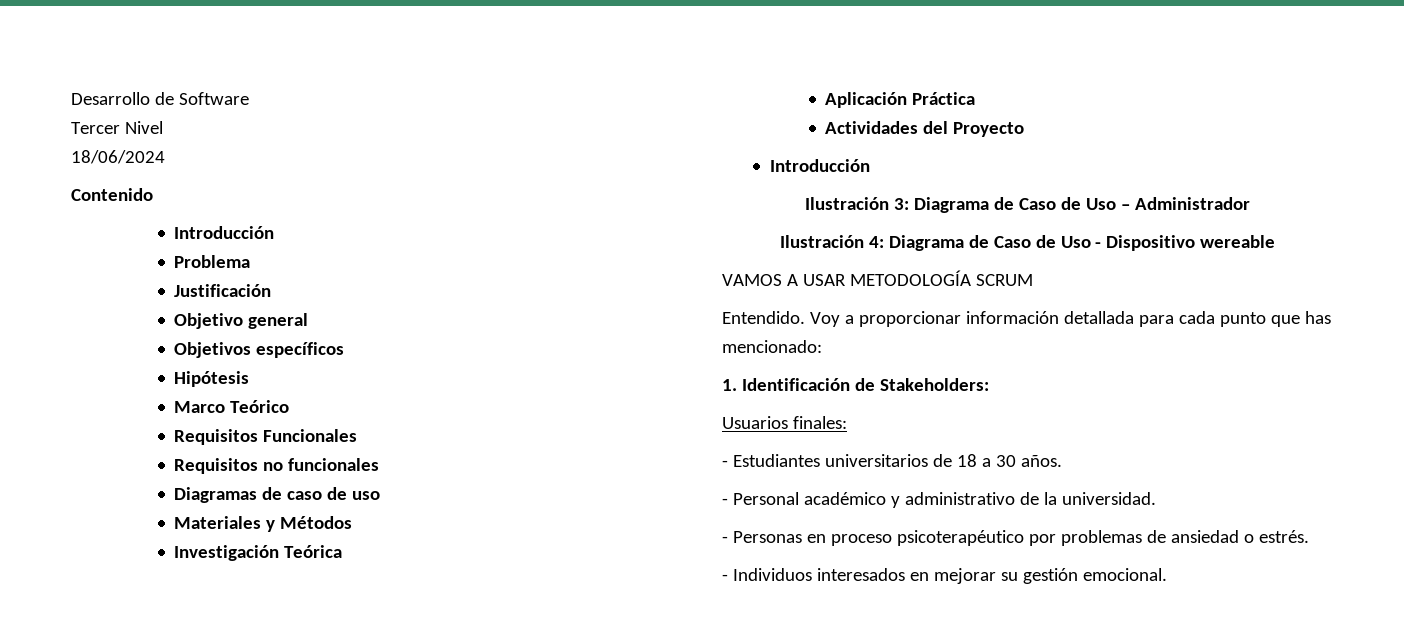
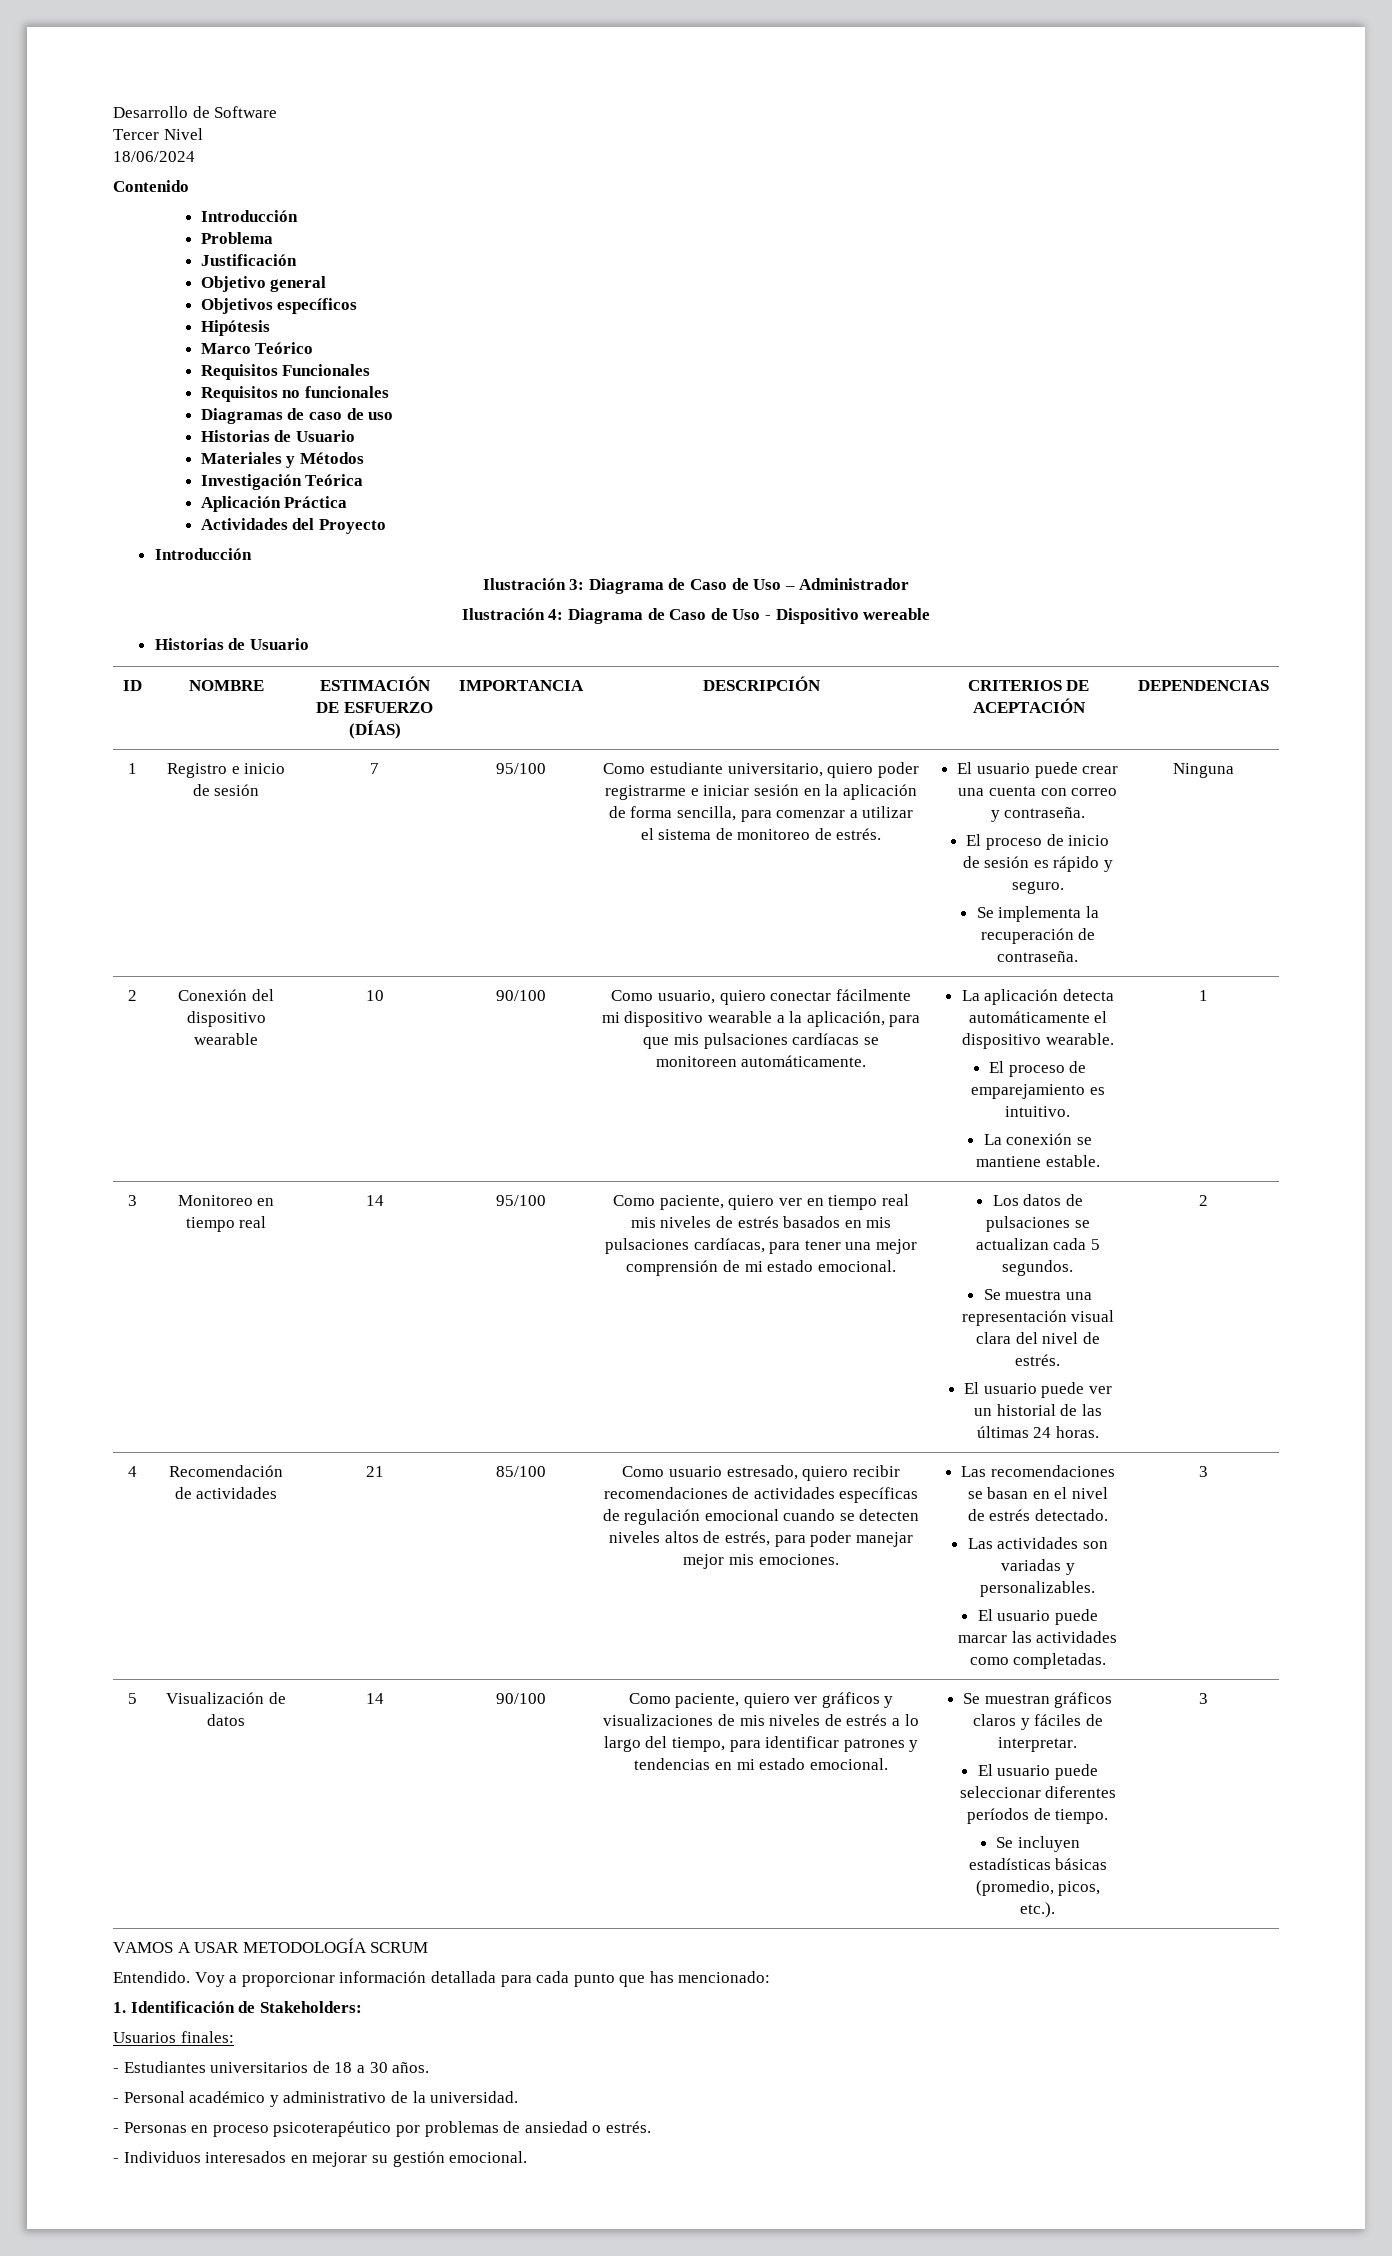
(381, 495) none -> [200,430,355,442] // Historias de Usuario
(1276, 241) none -> [154,638,309,650] [123,680,142,691] [188,680,264,691] [319,676,431,691] [316,702,433,713] [348,720,401,739] [458,680,584,691] [702,676,821,691] [967,680,1090,691] [972,698,1086,713] [1137,680,1269,691] [128,763,137,774] [166,763,286,778] [192,784,260,796] [370,763,379,774] [495,763,546,774] [603,762,919,778] [605,784,917,800] [608,806,914,822] [640,828,882,840] [957,762,1119,778] [958,786,1118,796] [990,807,1086,822] [966,834,1110,850] [962,856,1114,872] [1011,881,1064,894] [976,906,1099,922] [980,928,1096,944] [997,951,1079,962] [1172,763,1234,778] [128,990,137,1001] [178,989,274,1001] [186,1011,266,1027] [194,1033,258,1045] [365,990,384,1001] [495,990,546,1001] [611,989,911,1005] [601,1011,921,1027] [643,1033,879,1049] [655,1055,867,1067] [961,989,1114,1005] [968,1011,1108,1023] [962,1033,1114,1049] [989,1061,1087,1077] [971,1084,1105,1099] [1005,1106,1071,1117] [983,1133,1092,1145] [976,1155,1100,1167] [1198,990,1208,1001] [128,1195,137,1206] [177,1195,275,1206] [185,1216,267,1232] [365,1195,384,1206] [495,1195,546,1206] [613,1194,909,1210] [630,1216,892,1228] [605,1238,917,1254] [626,1260,896,1276] [992,1194,1083,1206] [986,1216,1090,1232] [975,1238,1100,1250] [1002,1260,1074,1276] [983,1289,1092,1300] [961,1310,1115,1326] [975,1332,1100,1344] [1015,1354,1061,1366] [963,1382,1112,1398] [973,1404,1102,1416] [976,1426,1099,1438] [1198,1195,1208,1206] [128,1466,137,1477] [169,1465,283,1477] [174,1487,278,1499] [365,1466,384,1477] [495,1466,546,1477] [622,1465,900,1481] [603,1487,919,1503] [602,1509,920,1525] [609,1531,913,1547] [683,1554,839,1569] [961,1465,1115,1477] [967,1487,1109,1499] [967,1509,1108,1521] [967,1537,1108,1549] [1001,1559,1075,1575] [980,1581,1096,1597] [977,1609,1098,1625] [958,1631,1118,1643] [969,1653,1107,1669] [1198,1466,1208,1477] [128,1693,137,1704] [166,1692,286,1704] [207,1714,245,1726] [365,1693,384,1704] [495,1693,546,1704] [628,1692,894,1708] [603,1714,919,1726] [603,1736,919,1752] [634,1758,888,1770] [963,1692,1113,1708] [972,1714,1103,1730] [998,1737,1078,1752] [977,1764,1098,1780] [959,1786,1117,1798] [967,1808,1109,1824] [996,1836,1080,1852] [968,1858,1108,1870] [975,1880,1101,1896] [1020,1902,1056,1918] [1198,1693,1208,1704] // Historias de Usuario // ID | NOMBRE | ESTIMACIÓN DE ESFUERZO (DÍAS) | IMPORTANCIA | DESCRIPCIÓN | CRITERIOS DE ACEPTACIÓN | DEPENDENCIAS // 1 | Registro e inicio de sesión | 7 | 95/100 | Como estudiante universitario, quiero poder registrarme e iniciar sesión en la aplicación de forma sencilla, para comenzar a utilizar el sistema de monitoreo de estrés. | El usuario puede crear una cuenta con correo y contraseña. // El proceso de inicio de sesión es rápido y seguro. // Se implementa la recuperación de contraseña. | Ninguna // 2 | Conexión del dispositivo wearable | 10 | 90/100 | Como usuario, quiero conectar fácilmente mi dispositivo wearable a la aplicación, para que mis pulsaciones cardíacas se monitoreen automáticamente. | La aplicación detecta automáticamente el dispositivo wearable. // El proceso de emparejamiento es intuitivo. // La conexión se mantiene estable. | 1 // 3 | Monitoreo en tiempo real | 14 | 95/100 | Como paciente, quiero ver en tiempo real mis niveles de estrés basados en mis pulsaciones cardíacas, para tener una mejor comprensión de mi estado emocional. | Los datos de pulsaciones se actualizan cada 5 segundos. // Se muestra una representación visual clara del nivel de estrés. // El usuario puede ver un historial de las últimas 24 horas. | 2 // 4 | Recomendación de actividades | 21 | 85/100 | Como usuario estresado, quiero recibir recomendaciones de actividades específicas de regulación emocional cuando se detecten niveles altos de estrés, para poder manejar mejor mis emociones. | Las recomendaciones se basan en el nivel de estrés detectado. // Las actividades son variadas y personalizables. // El usuario puede marcar las actividades como completadas. | 3 // 5 | Visualización de datos | 14 | 90/100 | Como paciente, quiero ver gráficos y visualizaciones de mis niveles de estrés a lo largo del tiempo, para identificar patrones y tendencias en mi estado emocional. | Se muestran gráficos claros y fáciles de interpretar. // El usuario puede seleccionar diferentes períodos de tiempo. // Se incluyen estadísticas básicas (promedio, picos, etc.). | 3

